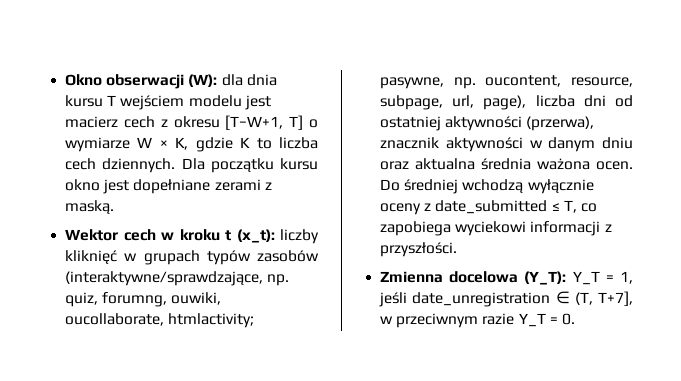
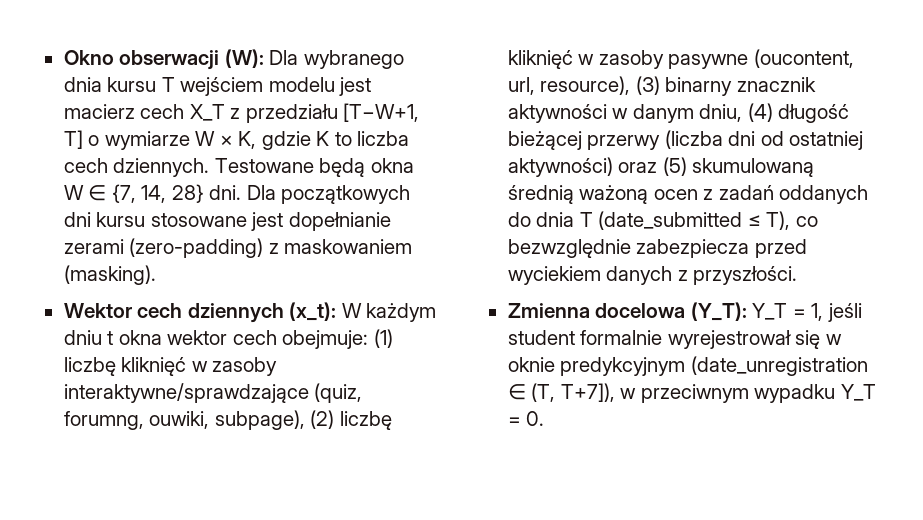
[221,74,243,86] dla -> [269,50,404,69] Dla wybranego
[160,116,220,128] z okresu -> [189,104,338,123] X_T z przedziału
[181,158,318,173] [65,179,272,194] [65,200,115,214] [65,229,319,244] [65,250,319,265] [65,271,290,286] [65,292,222,307] [65,313,255,328] [380,75,633,89] [380,95,633,110] [380,116,595,131] [380,137,633,152] [380,158,633,170] [380,179,594,194] [380,200,597,215] [380,221,601,236] Dla początku kursu okno jest dopełniane zerami z maską. // Wektor cech w kroku t (x_t): liczby kliknięć w grupach typów zasobów (interaktywne/sprawdzające, np. quiz, forumng, ouwiki, oucollaborate, htmlactivity; pasywne, np. oucontent, resource, subpage, url, page), liczba dni od ostatniej aktywności (przerwa), znacznik aktywności w danym dniu oraz aktualna średnia ważona ocen. Do średniej wchodzą wyłącznie oceny z date_submitted ≤ T, co zapobiega wyciekowi informacji -> [214,158,414,177] [63,184,411,204] [63,212,391,231] [63,238,413,258] [63,265,156,285] [63,302,437,323] [63,329,393,349] [63,357,278,376] [63,383,363,403] [63,410,392,430] [507,49,854,69] [507,76,816,96] [507,103,850,123] [507,130,864,150] [507,157,815,177] [507,185,869,204] [507,211,818,230] [507,239,807,258] [507,266,673,285] Testowane będą okna W ∈ {7, 14, 28} dni. Dla początkowych dni kursu stosowane jest dopełnianie zerami (zero-padding) z maskowaniem (masking). // Wektor cech dziennych (x_t): W każdym dniu t okna wektor cech obejmuje: (1) liczbę kliknięć w zasoby interaktywne/sprawdzające (quiz, forumng, ouwiki, subpage), (2) liczbę kliknięć w zasoby pasywne (oucontent, url, resource), (3) binarny znacznik aktywności w danym dniu, (4) długość bieżącej przerwy (liczba dni od ostatniej aktywności) oraz (5) skumulowaną średnią ważoną ocen z zadań oddanych do dnia T (date_submitted ≤ T), co bezwzględnie zabezpiecza przed wyciekiem danych
[412,292,551,307] date_unregistration -> [507,330,842,349] [507,356,868,376] student formalnie wyrejestrował się w oknie predykcyjnym (date_unregistration
[598,291,633,306] T+7], -> [560,383,615,402] T+7]),
[482,313,515,325] razie -> [754,384,836,403] wypadku

